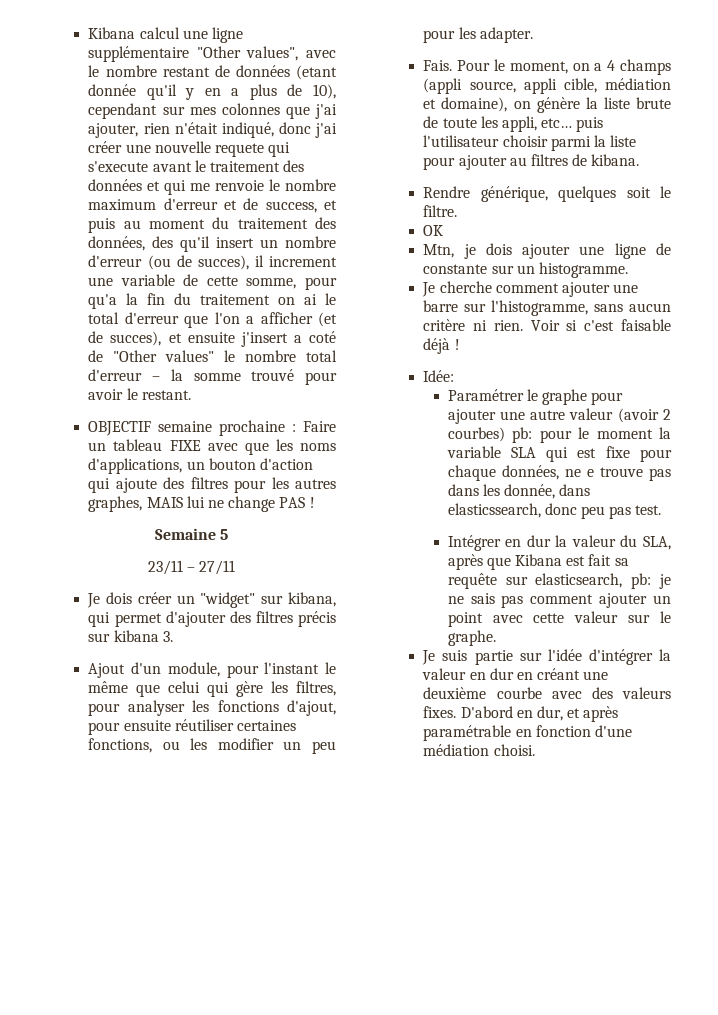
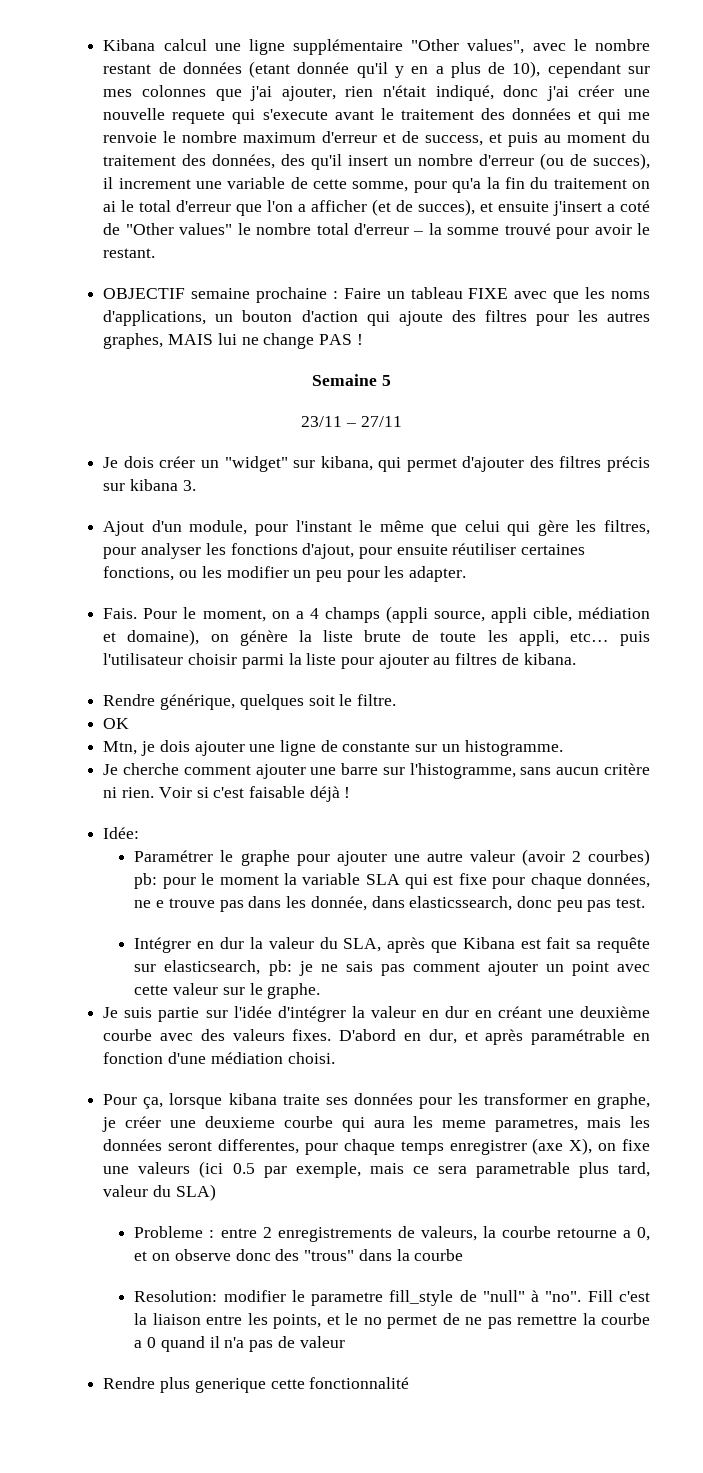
(535, 750) none -> [103,1093,650,1109] [102,1116,650,1132] [103,1138,650,1155] [103,1161,650,1178] [103,1184,216,1201] [134,1226,650,1242] [134,1249,464,1261] [134,1290,650,1306] [134,1313,650,1329] [134,1336,345,1352] [103,1377,410,1393] // Pour ça, lorsque kibana traite ses données pour les transformer en graphe, je créer une deuxieme courbe qui aura les meme parametres, mais les données seront differentes, pour chaque temps enregistrer (axe X), on fixe une valeurs (ici 0.5 par exemple, mais ce sera parametrable plus tard, valeur du SLA) // Probleme : entre 2 enregistrements de valeurs, la courbe retourne a 0, et on observe donc des "trous" dans la courbe // Resolution: modifier le parametre fill_style de "null" à "no". Fill c'est la liaison entre les points, et le no permet de ne pas remettre la courbe a 0 quand il n'a pas de valeur // Rendre plus generique cette fonctionnalité

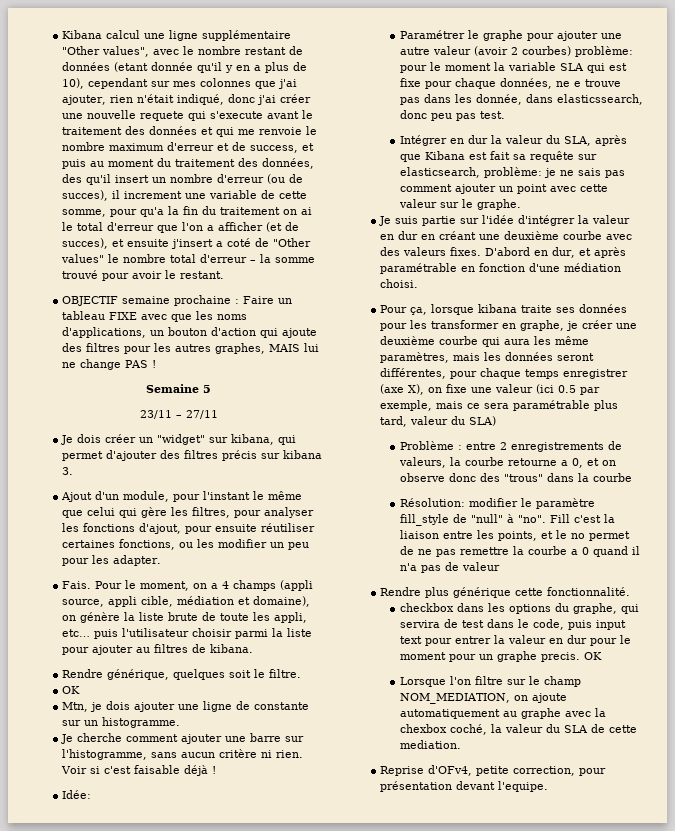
[134,873,158,889] pb: -> [574,46,633,57] problème:
[268,960,292,976] pb: -> [483,167,542,178] problème:
[204,1116,275,1128] deuxieme -> [380,336,436,345] deuxième
[442,1118,579,1132] meme parametres, -> [555,336,590,345] [380,352,450,363] même paramètres,
[218,1139,300,1154] differentes, -> [380,368,447,379] différentes,
[138,1162,191,1174] valeurs -> [495,384,534,393] valeur
[475,1162,570,1178] parametrable -> [513,400,591,411] paramétrable
[134,1226,204,1238] Probleme -> [399,441,454,450] Problème
[134,1290,218,1302] Resolution: -> [399,498,465,507] Résolution:
[311,1292,384,1306] parametre -> [535,498,595,509] paramètre
[194,1377,410,1393] generique cette fonctionnalité -> [453,587,631,598] [399,603,639,614] [399,619,626,630] [399,635,631,646] [399,651,602,662] [399,676,581,687] [399,693,567,704] [399,708,606,719] [399,724,637,735] [399,740,461,749] [380,765,607,776] [380,781,549,792] générique cette fonctionnalité. // checkbox dans les options du graphe, qui servira de test dans le code, puis input text pour entrer la valeur en dur pour le moment pour un graphe precis. OK // Lorsque l'on filtre sur le champ NOM_MEDIATION, on ajoute automatiquement au graphe avec la chexbox coché, la valeur du SLA de cette mediation. // Reprise d'OFv4, petite correction, pour présentation devant l'equipe.

